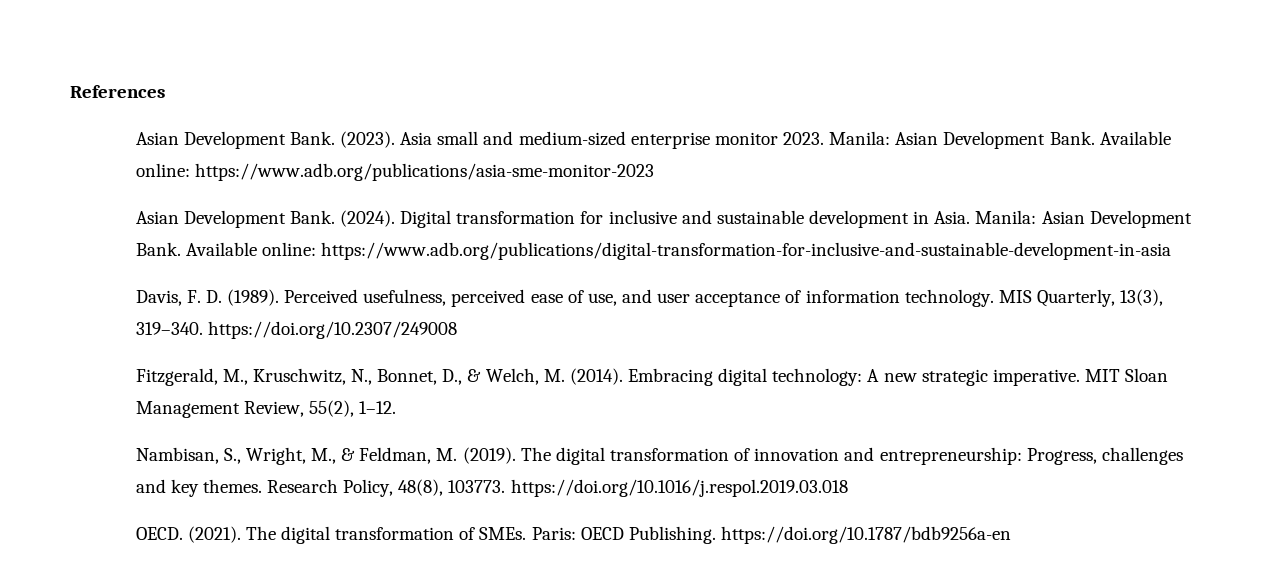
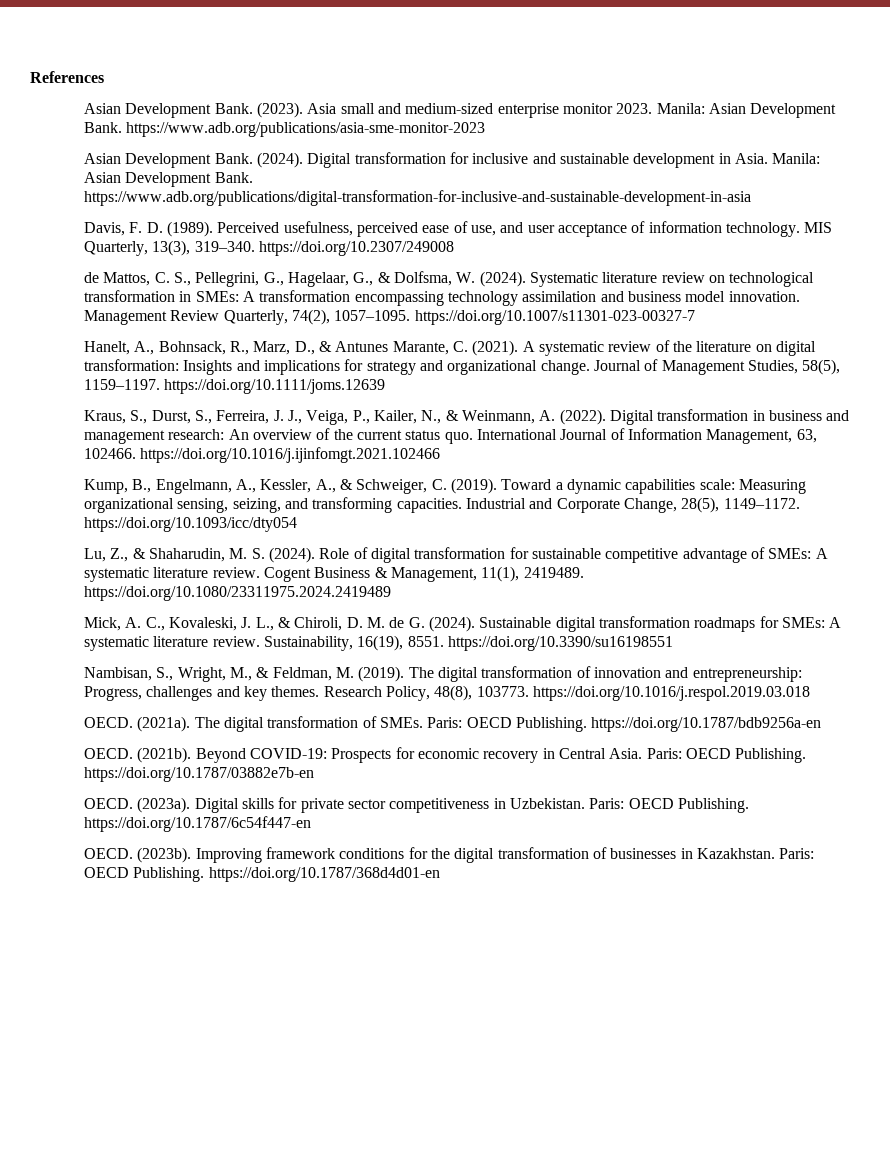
[1099,131,1171,145] [135,163,190,177] Available online: -> (123, 127) none
[185,242,316,256] Available online: -> (253, 177) none
[135,368,1169,386] [135,400,397,418] Fitzgerald, M., Kruschwitz, N., Bonnet, D., & Welch, M. (2014). Embracing digital technology: A new strategic imperative. MIT Sloan Management Review, 55(2), 1–12. -> [84,271,815,287] [84,290,800,306] [84,309,695,325] [84,340,816,356] [84,359,841,375] [84,379,386,394] [84,409,850,425] [84,428,817,444] [84,447,441,463] [84,478,806,494] [84,497,800,513] [84,517,298,532] [84,547,828,563] [84,566,584,582] [84,586,392,601] [84,616,842,632] [84,635,673,651] de Mattos, C. S., Pellegrini, G., Hagelaar, G., & Dolfsma, W. (2024). Systematic literature review on technological transformation in SMEs: A transformation encompassing technology assimilation and business model innovation. Management Review Quarterly, 74(2), 1057–1095. https://doi.org/10.1007/s11301-023-00327-7 // Hanelt, A., Bohnsack, R., Marz, D., & Antunes Marante, C. (2021). A systematic review of the literature on digital transformation: Insights and implications for strategy and organizational change. Journal of Management Studies, 58(5), 1159–1197. https://doi.org/10.1111/joms.12639 // Kraus, S., Durst, S., Ferreira, J. J., Veiga, P., Kailer, N., & Weinmann, A. (2022). Digital transformation in business and management research: An overview of the current status quo. International Journal of Information Management, 63, 102466. https://doi.org/10.1016/j.ijinfomgt.2021.102466 // Kump, B., Engelmann, A., Kessler, A., & Schweiger, C. (2019). Toward a dynamic capabilities scale: Measuring organizational sensing, seizing, and transforming capacities. Industrial and Corporate Change, 28(5), 1149–1172. https://doi.org/10.1093/icc/dty054 // Lu, Z., & Shaharudin, M. S. (2024). Role of digital transformation for sustainable competitive advantage of SMEs: A systematic literature review. Cogent Business & Management, 11(1), 2419489. https://doi.org/10.1080/23311975.2024.2419489 // Mick, A. C., Kovaleski, J. L., & Chiroli, D. M. de G. (2024). Sustainable digital transformation roadmaps for SMEs: A systematic literature review. Sustainability, 16(19), 8551. https://doi.org/10.3390/su16198551
[187,526,241,543] (2021). -> [137,716,191,732] (2021a).
(1012, 535) none -> [84,747,807,763] [84,767,315,782] [84,797,749,813] [84,816,312,832] [84,847,815,863] [84,867,440,882] // OECD. (2021b). Beyond COVID-19: Prospects for economic recovery in Central Asia. Paris: OECD Publishing. https://doi.org/10.1787/03882e7b-en // OECD. (2023a). Digital skills for private sector competitiveness in Uzbekistan. Paris: OECD Publishing. https://doi.org/10.1787/6c54f447-en // OECD. (2023b). Improving framework conditions for the digital transformation of businesses in Kazakhstan. Paris: OECD Publishing. https://doi.org/10.1787/368d4d01-en

